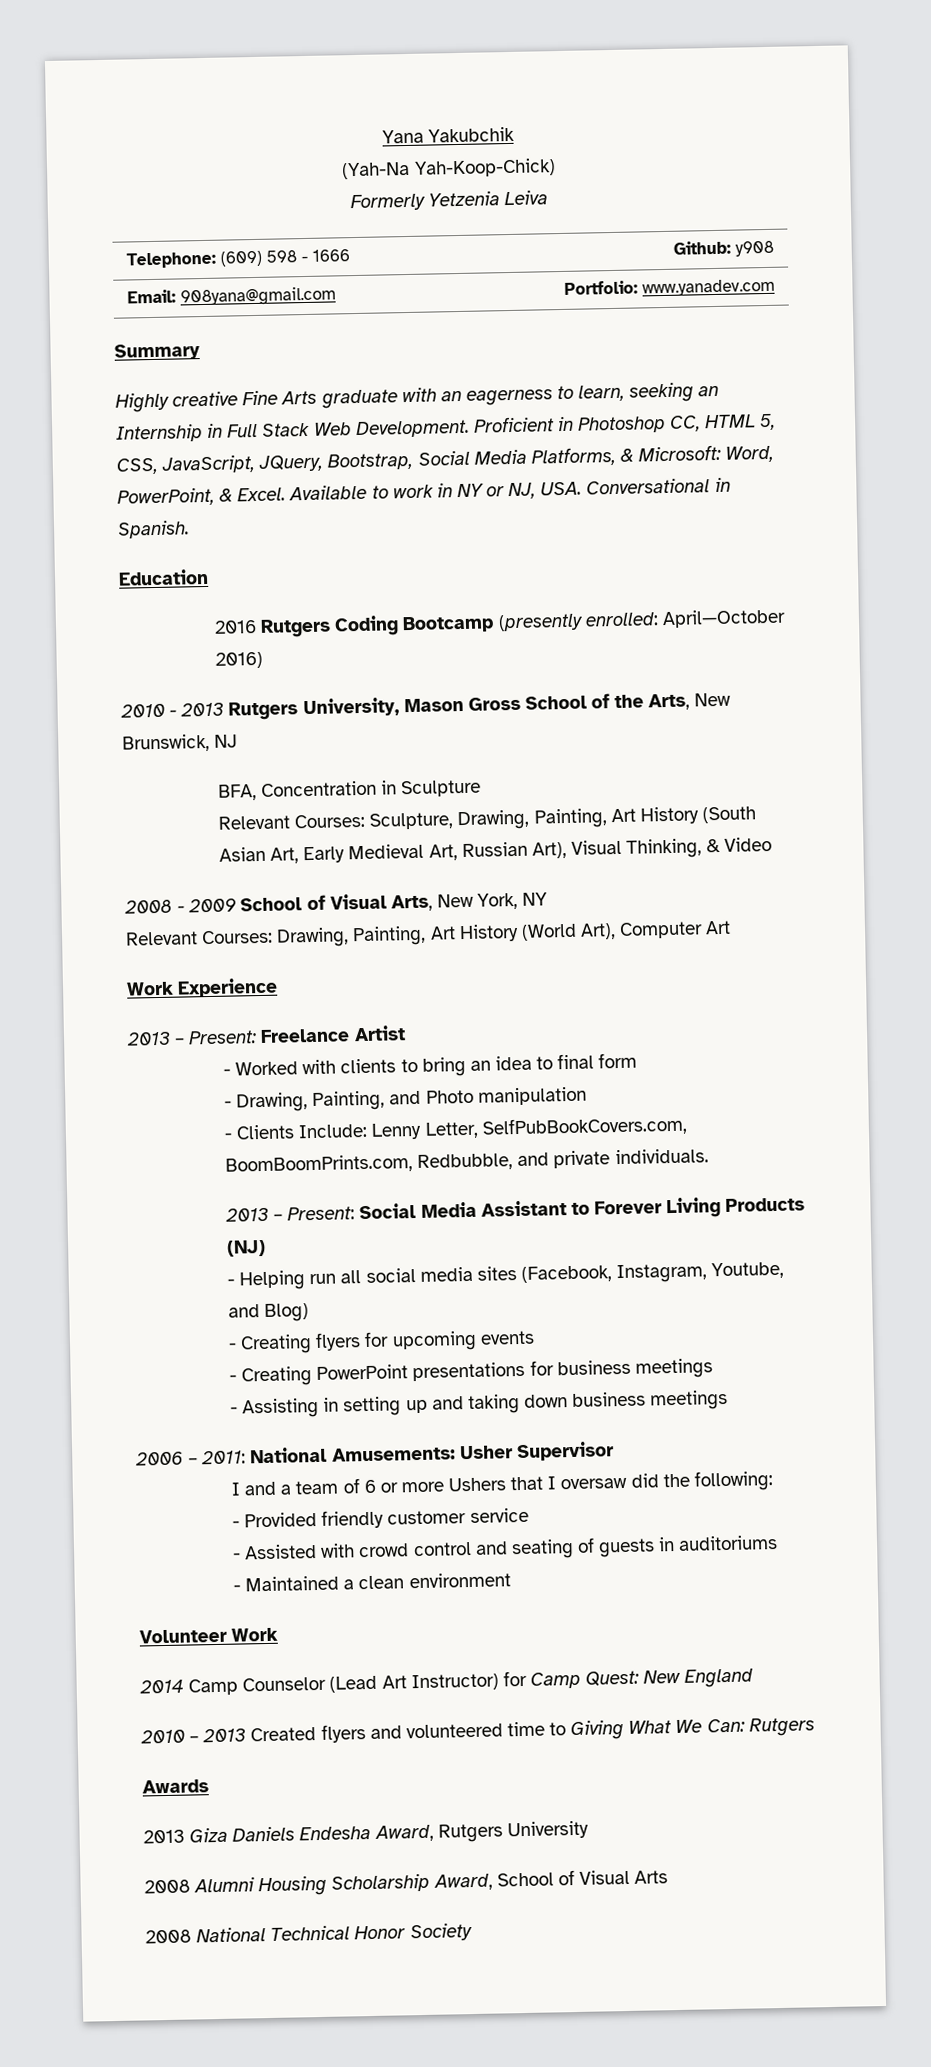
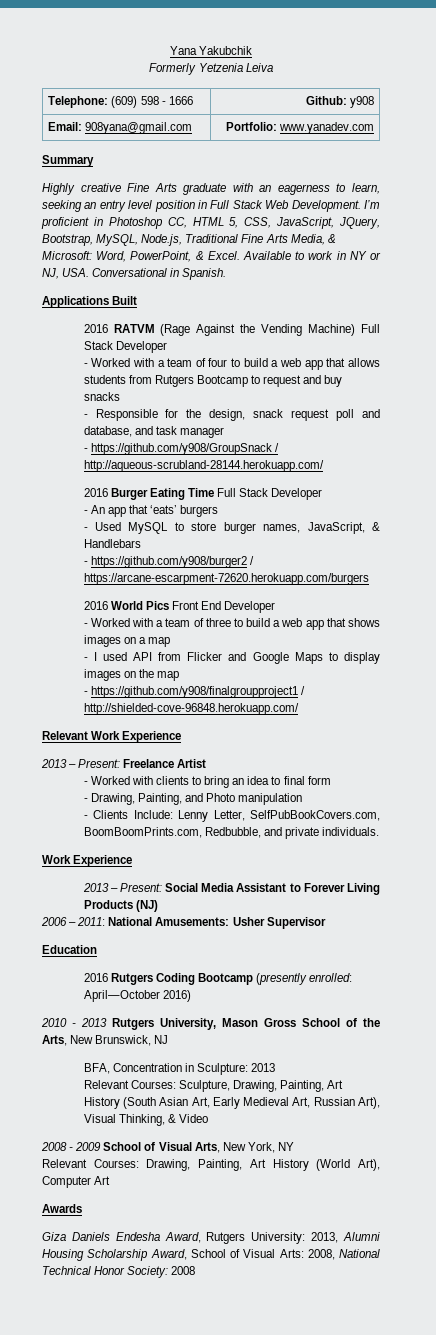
[341,158,556,180] // (Yah-Na Yah-Koop-Chick) -> (253, 50) none
[116,424,203,443] Internship -> [99,200,195,212] entry level position
[472,416,555,433] Proficient -> [364,200,380,209] [41,217,89,229] I’m proficient
[417,446,616,467] Social Media Platforms, -> [96,234,325,246] MySQL, Node.js, Traditional Fine Arts Media,
(190, 529) none -> [42,296,138,308] [83,324,380,336] [83,341,167,353] [83,358,380,370] [83,375,343,387] [83,392,120,401] [83,409,380,421] [83,426,224,438] [83,443,279,455] [83,460,324,472] [83,488,323,500] [83,505,219,517] [83,522,380,534] [83,539,141,548] [83,556,254,568] [83,573,369,585] [83,601,276,613] [83,618,380,630] [83,635,170,647] [83,652,380,664] [83,669,179,681] [83,686,305,698] [83,703,299,715] [42,731,182,743] [41,759,207,768] [83,776,331,788] [83,793,303,805] [83,810,380,822] [83,827,380,839] [42,855,133,867] [82,883,380,895] [83,900,158,912] [41,917,326,929] // Applications Built // 2016 RATVM (Rage Against the Vending Machine) Full Stack Developer // - Worked with a team of four to build a web app that allows students from Rutgers Bootcamp to request and buy snacks // - Responsible for the design, snack request poll and database, and task manager // - https://github.com/y908/GroupSnack / http://aqueous-scrubland-28144.herokuapp.com/ // 2016 Burger Eating Time Full Stack Developer // - An app that ‘eats’ burgers // - Used MySQL to store burger names, JavaScript, & Handlebars // - https://github.com/y908/burger2 / https://arcane-escarpment-72620.herokuapp.com/burgers // 2016 World Pics Front End Developer // - Worked with a team of three to build a web app that shows images on a map // - I used API from Flicker and Google Maps to display images on the map // - https://github.com/y908/finalgroupproject1 / http://shielded-cove-96848.herokuapp.com/ // Relevant Work Experience // 2013 – Present: Freelance Artist // - Worked with clients to bring an idea to final form // - Drawing, Painting, and Photo manipulation // - Clients Include: Lenny Letter, SelfPubBookCovers.com, BoomBoomPrints.com, Redbubble, and private individuals. // Work Experience // 2013 – Present: Social Media Assistant to Forever Living Products (NJ) // 2006 – 2011: National Amusements: Usher Supervisor
[401,779,482,798] Sculpture -> [196,1063,276,1075] Sculpture: 2013
[126,977,279,998] [126,1025,406,1046] [223,1052,638,1077] [224,1086,587,1113] [224,1115,688,1140] [225,1148,709,1175] [225,1197,806,1222] [227,1239,267,1257] [227,1261,785,1291] [228,1303,310,1322] [228,1330,535,1355] [229,1358,713,1387] [230,1389,729,1419] [135,1441,614,1466] [231,1470,773,1496] [232,1507,529,1529] [233,1534,779,1560] [233,1572,511,1592] [139,1627,279,1644] [139,1668,754,1696] [140,1717,815,1744] // Work Experience // 2013 – Present: Freelance Artist // - Worked with clients to bring an idea to final form // - Drawing, Painting, and Photo manipulation // - Clients Include: Lenny Letter, SelfPubBookCovers.com, BoomBoomPrints.com, Redbubble, and private individuals. // 2013 – Present: Social Media Assistant to Forever Living Products (NJ) // - Helping run all social media sites (Facebook, Instagram, Youtube, and Blog) // - Creating flyers for upcoming events // - Creating PowerPoint presentations for business meetings // - Assisting in setting up and taking down business meetings // 2006 – 2011: National Amusements: Usher Supervisor // I and a team of 6 or more Ushers that I oversaw did the following: // - Provided friendly customer service // - Assisted with crowd control and seating of guests in auditoriums // - Maintained a clean environment // Volunteer Work // 2014 Camp Counselor (Lead Art Instructor) for Camp Quest: New England // 2010 – 2013 Created flyers and volunteered time to Giving What We Can: Rutgers -> (111, 1180) none
[143,1829,185,1844] 2013 -> (82, 1208) none
[506,1820,589,1840] [144,1879,191,1894] University // 2008 -> [251,1232,339,1244] University: 2013,
[634,1870,669,1884] [145,1929,192,1944] Arts // 2008 -> [279,1249,335,1260] Arts: 2008,
[409,1923,473,1942] Society -> [127,1266,196,1278] Society: 2008

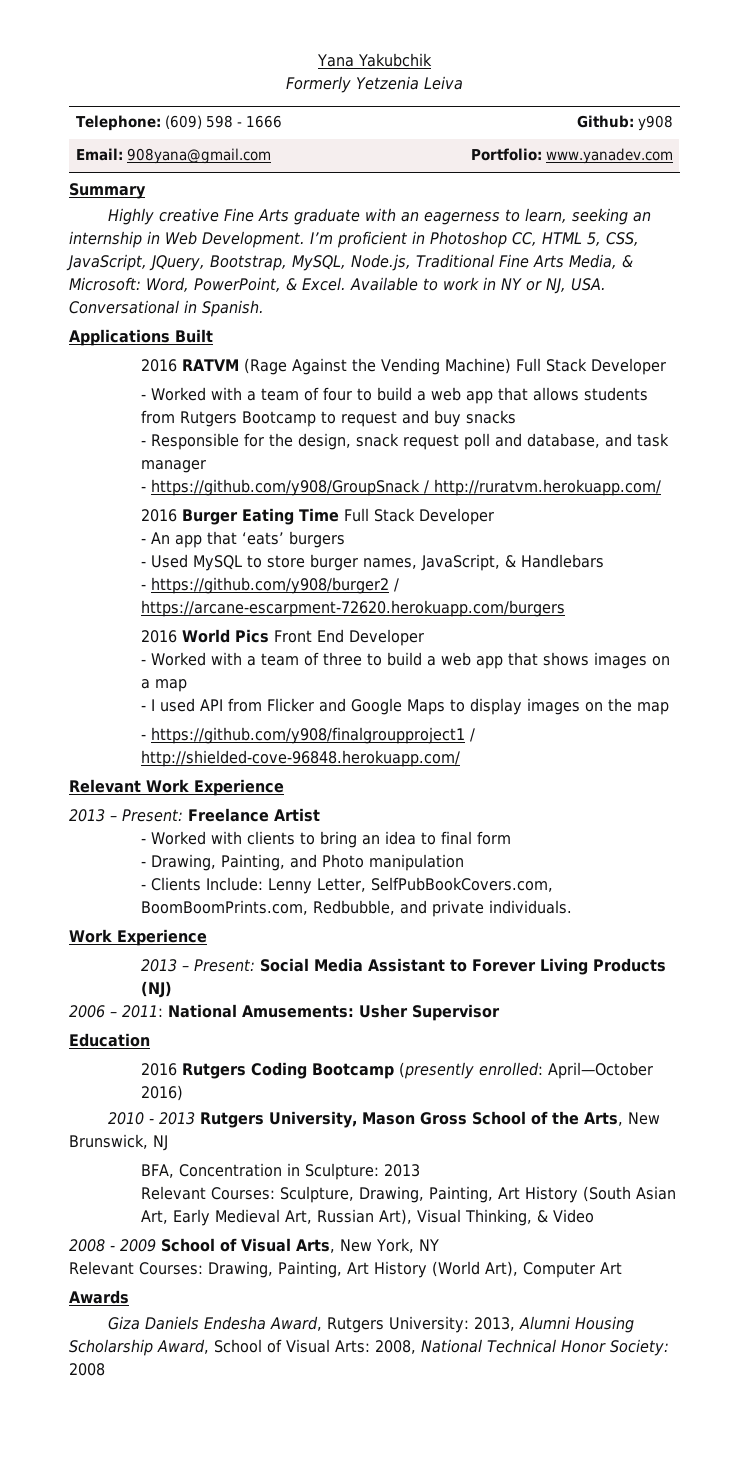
[99,200,263,212] entry level position in Full Stack -> [69,231,160,248] internship in
[83,460,324,472] http://aqueous-scrubland-28144.herokuapp.com/ -> [434,479,662,496] http://ruratvm.herokuapp.com/

